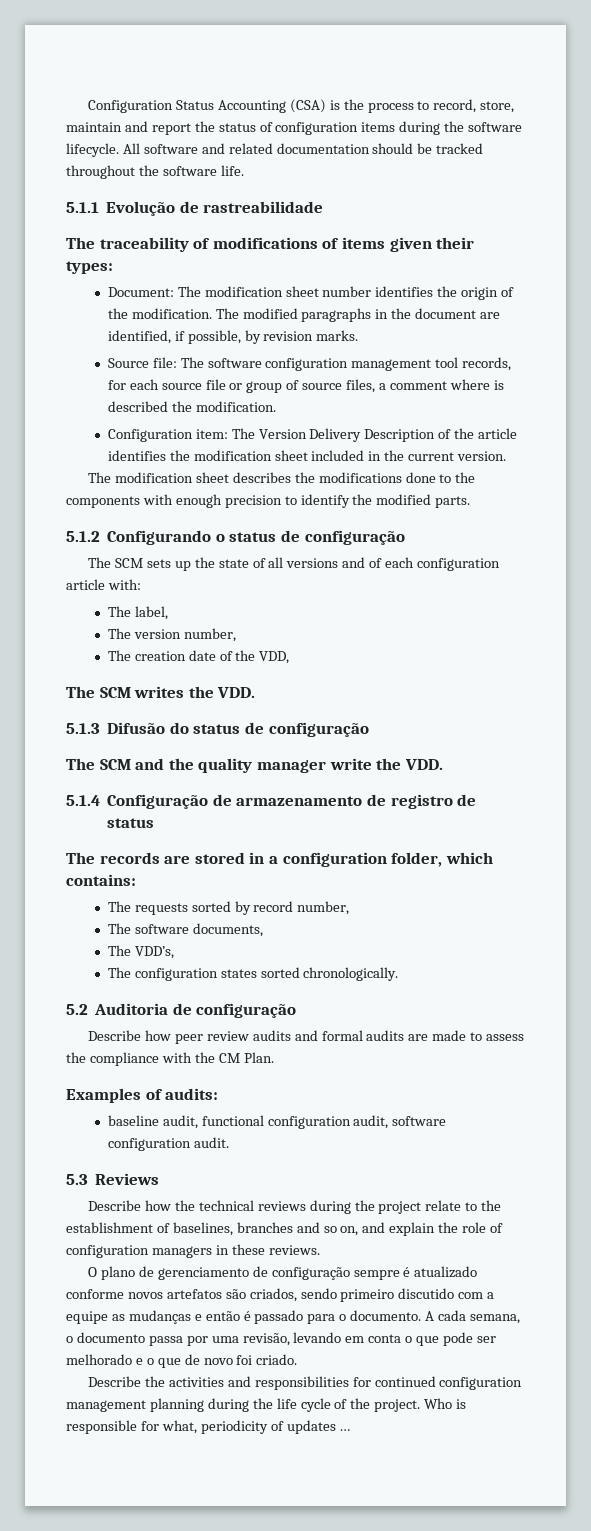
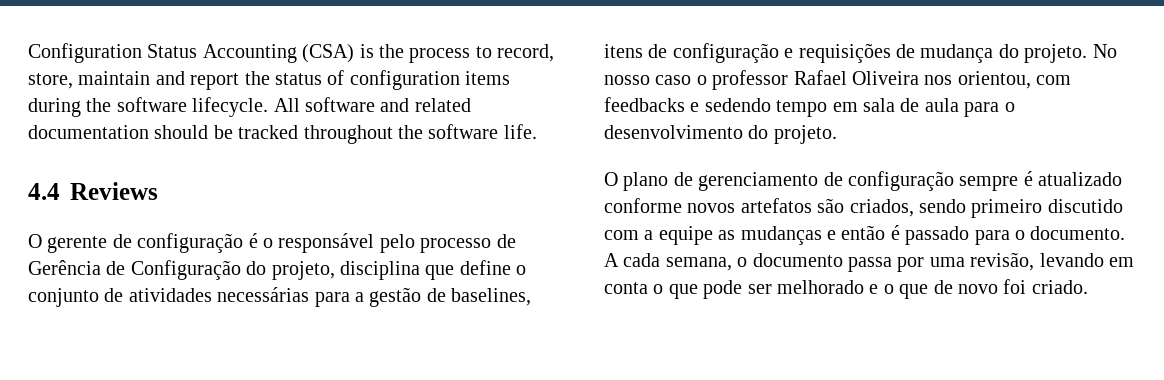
[66,201,324,216] [66,237,475,252] [66,261,113,274] [107,286,515,300] [107,308,501,322] [107,330,359,344] [107,357,512,371] [107,379,504,393] [107,401,276,412] [107,428,518,442] [107,450,507,461] [88,472,476,483] [66,494,471,508] [66,530,405,545] [88,557,501,571] [66,579,141,590] [107,606,168,620] [107,628,236,642] [107,650,290,664] [66,686,256,698] [66,722,369,737] [66,758,443,773] [66,794,477,809] [107,818,155,828] [66,852,493,867] [66,874,136,886] [107,901,350,915] [107,923,263,937] [107,945,174,959] [107,967,399,981] [66,1003,297,1018] [88,1030,525,1044] [66,1052,274,1066] [66,1088,219,1103] [107,1115,447,1129] [107,1137,229,1151] [66,1173,160,1185] [88,1200,502,1214] [66,1222,504,1236] [66,1244,320,1258] 5.1.1 Evolução de rastreabilidade // The traceability of modifications of items given their types: // Document: The modification sheet number identifies the origin of the modification. The modified paragraphs in the document are identified, if possible, by revision marks. // Source file: The software configuration management tool records, for each source file or group of source files, a comment where is described the modification. // Configuration item: The Version Delivery Description of the article identifies the modification sheet included in the current version. // The modification sheet describes the modifications done to the components with enough precision to identify the modified parts. // 5.1.2 Configurando o status de configuração // The SCM sets up the state of all versions and of each configuration article with: // The label, // The version number, // The creation date of the VDD, // The SCM writes the VDD. // 5.1.3 Difusão do status de configuração // The SCM and the quality manager write the VDD. // 5.1.4 Configuração de armazenamento de registro de status // The records are stored in a configuration folder, which contains: // The requests sorted by record number, // The software documents, // The VDD’s, // The configuration states sorted chronologically. // 5.2 Auditoria de configuração // Describe how peer review audits and formal audits are made to assess the compliance with the CM Plan. // Examples of audits: // baseline audit, functional configuration audit, software configuration audit. // 5.3 Reviews // Describe how the technical reviews during the project relate to the establishment of baselines, branches and so on, and explain the role of configuration managers in these reviews. -> [28,182,158,200] [28,233,516,253] [28,260,527,280] [28,287,532,307] [604,43,1117,63] [604,70,1072,90] [604,97,1015,117] [604,125,837,144] 4.4 Reviews // O gerente de configuração é o responsável pelo processo de Gerência de Configuração do projeto, disciplina que define o conjunto de atividades necessárias para a gestão de baselines, itens de configuração e requisições de mudança do projeto. No nosso caso o professor Rafael Oliveira nos orientou, com feedbacks e sedendo tempo em sala de aula para o desenvolvimento do projeto.
[88,1376,523,1390] [66,1398,467,1412] [66,1420,351,1434] // Describe the activities and responsibilities for continued configuration management planning during the life cycle of the project. Who is responsible for what, periodicity of updates … -> (1088, 287) none

